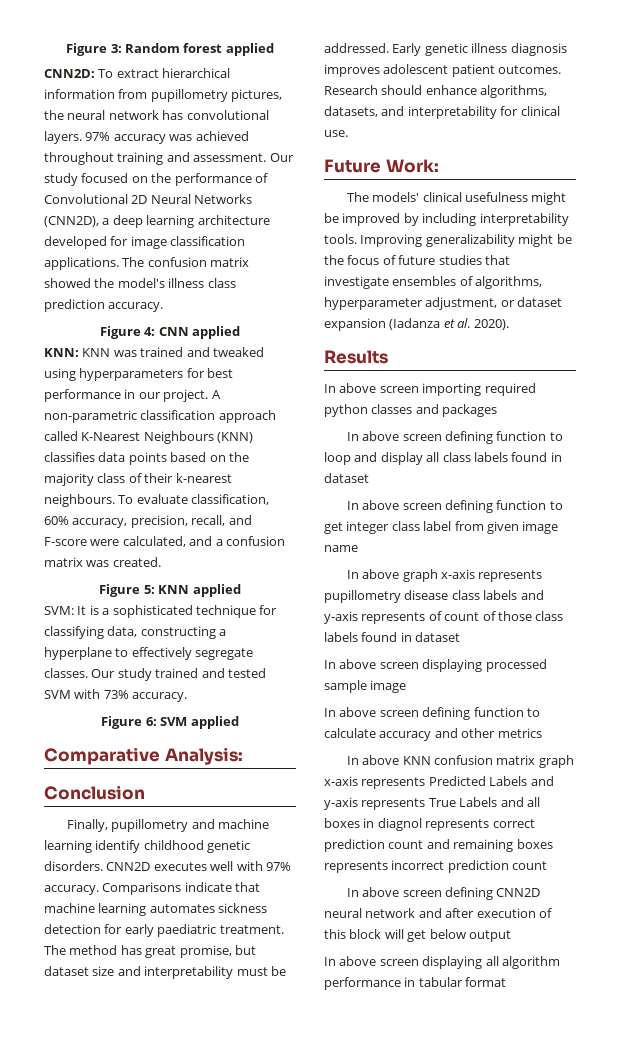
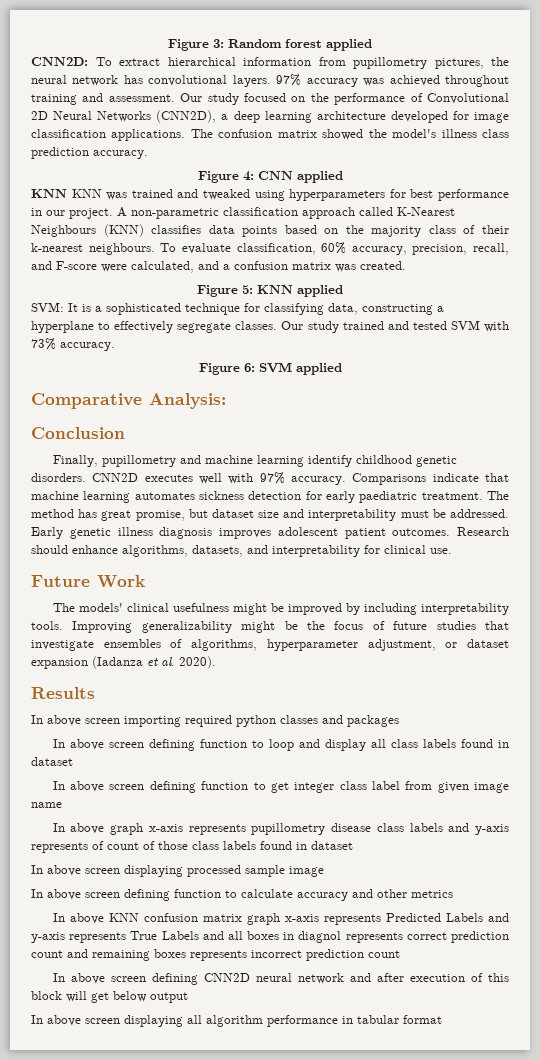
[44,348,79,357] KNN: -> [31,189,67,198] KNN
[385,159,439,173] Work: -> [97,575,145,588] Work

